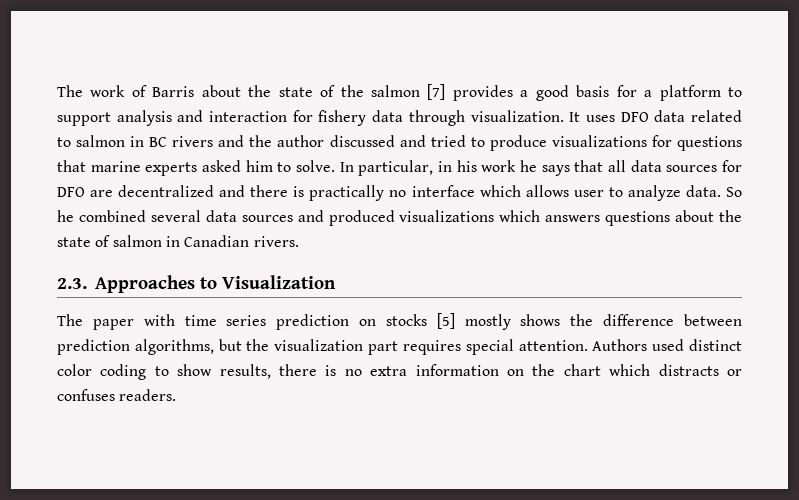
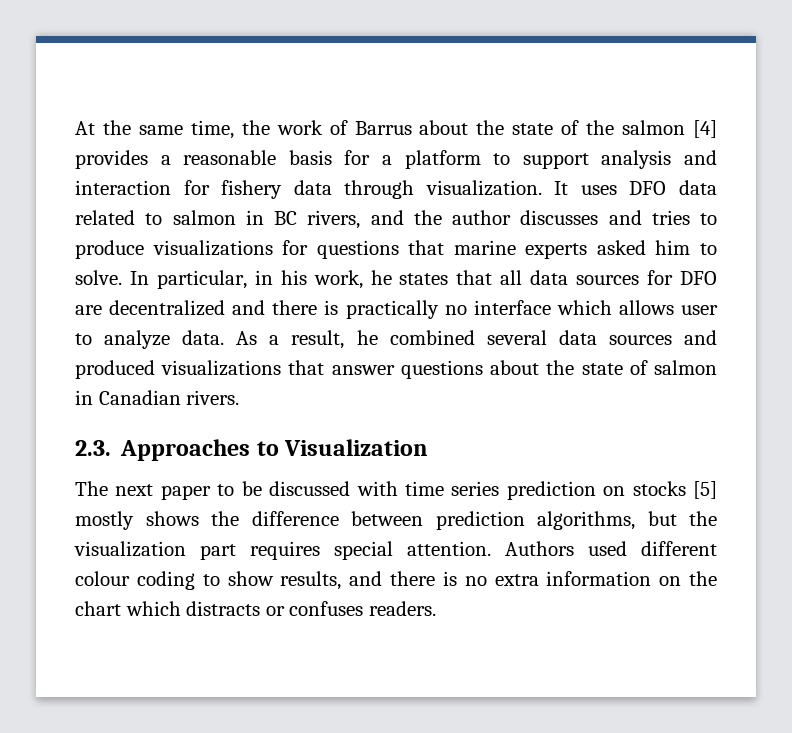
[57,85,83,97] The -> [75,120,270,139] At the same time, the
[152,86,195,97] Barris -> [354,121,412,135] Barrus
[427,84,446,100] [7] -> [693,120,718,138] [4]
[535,85,569,101] good -> [183,150,277,165] reasonable
[172,136,214,147] rivers -> [307,210,361,229] rivers,
[329,135,466,147] discussed and tried -> [520,210,690,225] discusses and tries
[481,160,570,176] work he says -> [313,270,449,289] work, he states
[726,187,743,197] So -> [236,330,345,349] As a result,
[499,210,601,222] which answers -> [288,360,395,375] that answer
[92,319,134,330] paper -> [115,481,351,500] next paper to be discussed
[689,339,743,351] [57,364,92,376] distinct color -> [641,541,717,556] [75,571,130,586] different colour
(271, 371) none -> [349,571,383,586] and

